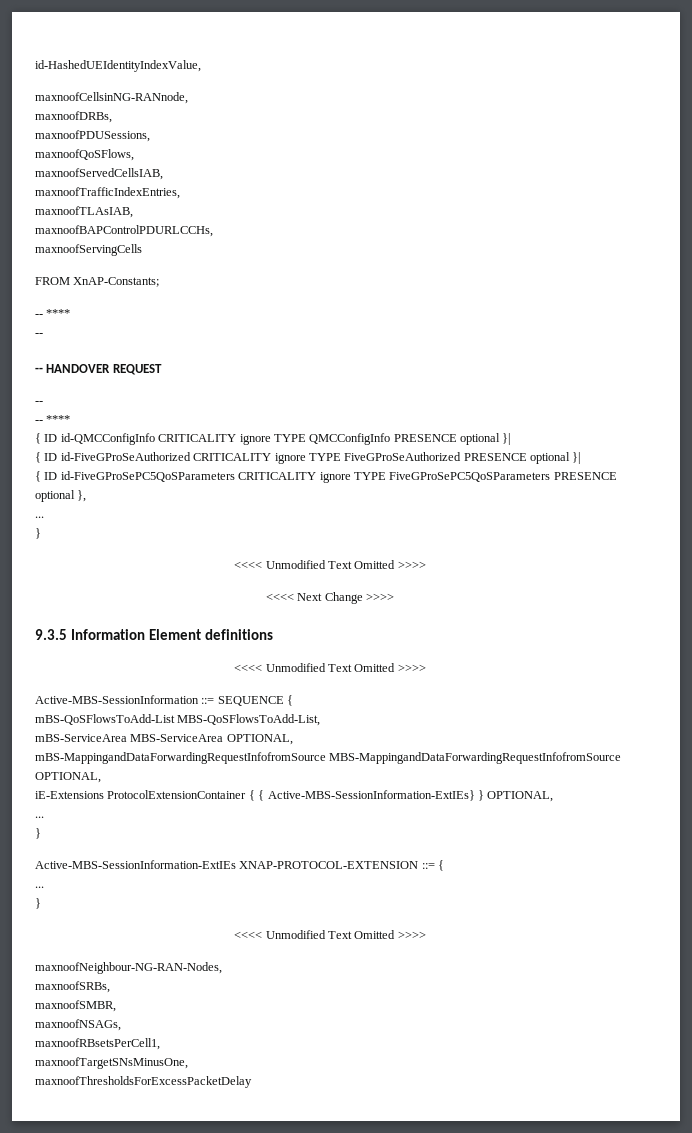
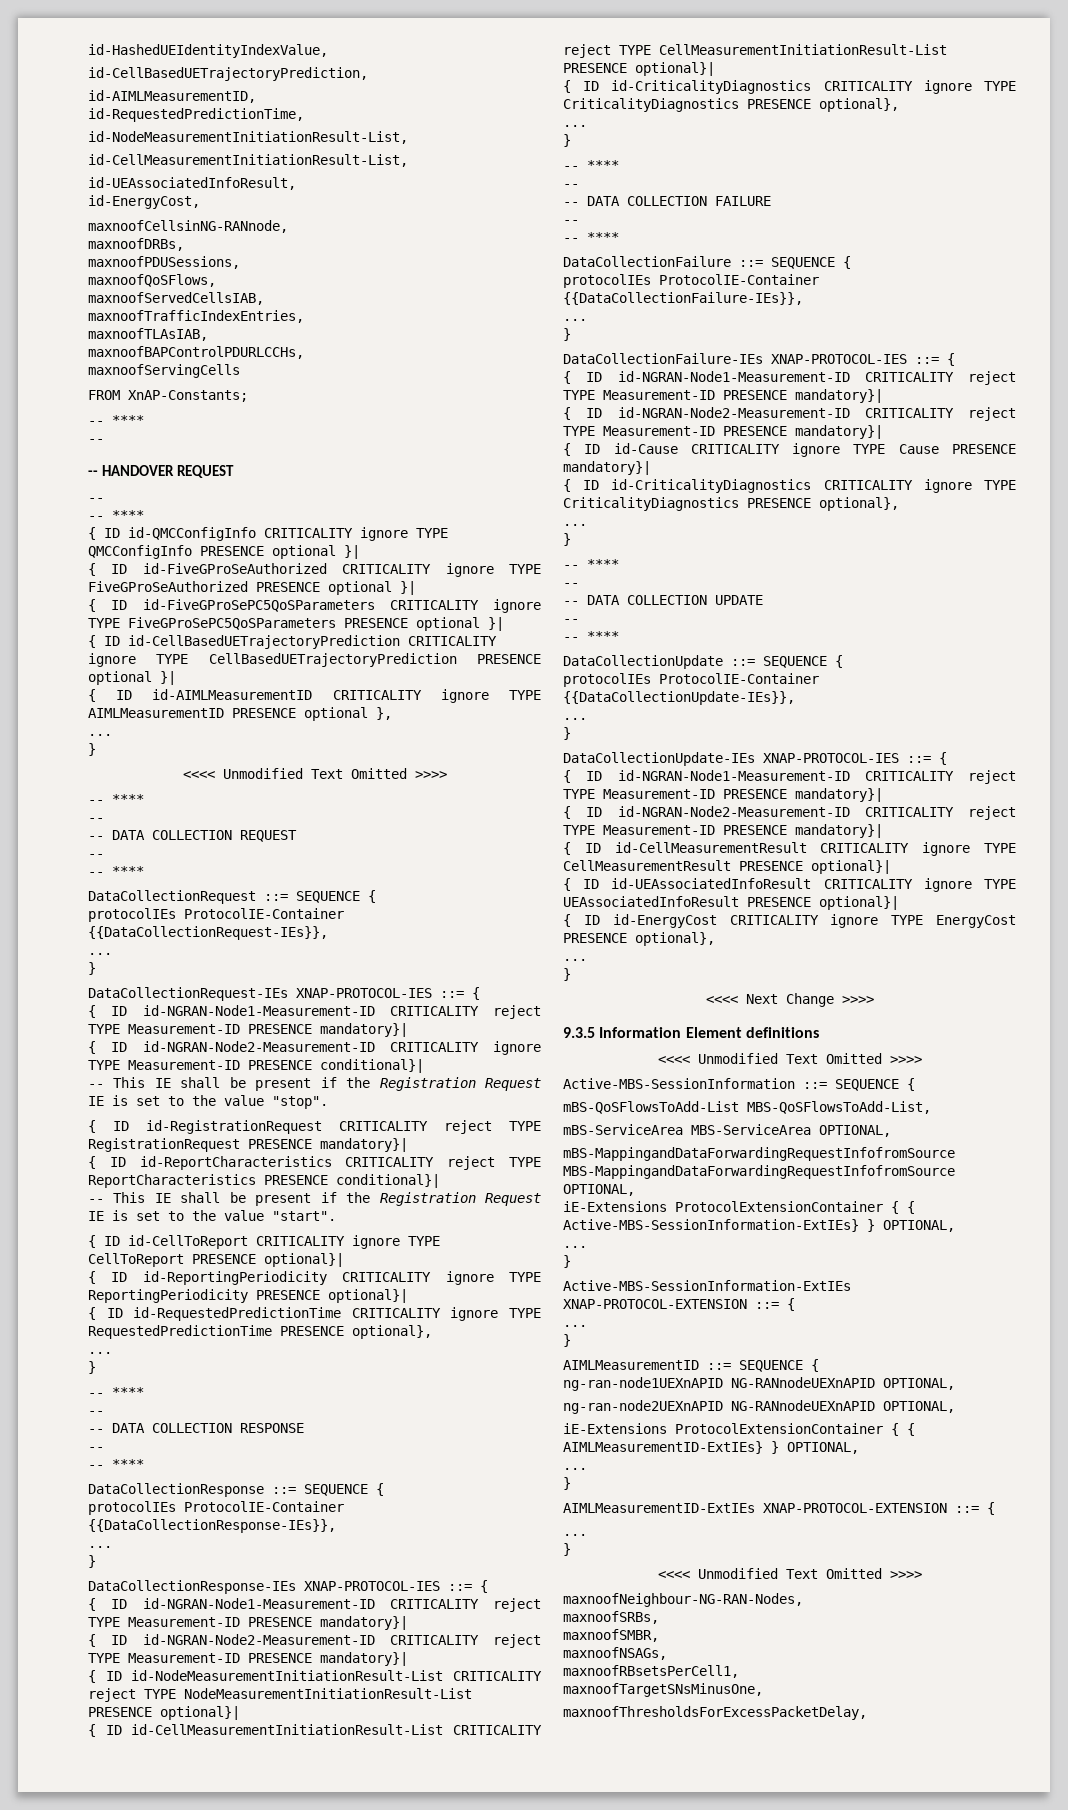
(201, 66) none -> [88,67,368,81] [88,90,256,103] [88,108,304,122] [88,131,408,144] [88,154,408,167] [88,177,296,190] [88,195,200,209] // id-CellBasedUETrajectoryPrediction, // id-AIMLMeasurementID, // id-RequestedPredictionTime, // id-NodeMeasurementInitiationResult-List, // id-CellMeasurementInitiationResult-List, // id-UEAssociatedInfoResult, // id-EnergyCost,
(75, 496) none -> [488,617,504,631] [88,635,497,649] [88,653,541,667] [88,671,176,685] [88,689,541,703] [88,707,368,721] }| // { ID id-CellBasedUETrajectoryPrediction CRITICALITY ignore TYPE CellBasedUETrajectoryPrediction PRESENCE optional }| // { ID id-AIMLMeasurementID CRITICALITY ignore TYPE AIMLMeasurementID PRESENCE optional
(426, 565) none -> [88,794,144,804] [88,818,104,822] [88,830,297,842] [88,854,104,858] [88,866,144,876] [88,890,376,904] [88,908,344,922] [88,926,328,940] [88,953,112,955] [88,962,96,975] [88,987,480,1001] [88,1005,541,1019] [88,1023,408,1037] [88,1041,541,1055] [88,1059,424,1073] [88,1077,541,1091] [88,1095,328,1109] [88,1120,541,1134] [88,1138,408,1152] [88,1156,541,1170] [88,1174,440,1188] [88,1192,541,1206] [88,1210,336,1221] [88,1235,440,1249] [88,1253,344,1267] [88,1271,541,1285] [88,1289,408,1303] [88,1307,541,1321] [88,1325,432,1339] [88,1352,112,1354] [88,1361,96,1374] [88,1387,144,1397] [88,1411,104,1415] [88,1423,304,1433] [88,1447,104,1451] [88,1459,144,1469] [88,1483,384,1497] [88,1501,344,1515] [88,1519,336,1533] [88,1546,112,1548] [88,1555,96,1568] [88,1580,488,1594] [88,1598,541,1612] [88,1616,408,1630] [88,1634,541,1648] [88,1652,408,1666] [88,1670,542,1683] [88,1688,472,1702] [88,1706,240,1720] [88,1724,542,1737] [563,44,947,58] [563,62,715,76] [563,80,1016,94] [563,98,899,112] [563,125,587,127] [563,134,571,147] [563,160,619,170] [563,184,579,188] [563,196,771,206] [563,220,579,224] [563,232,619,242] [563,256,851,269] [563,274,819,288] [563,292,803,305] [563,319,587,321] [563,328,571,341] [563,353,955,366] [563,371,1016,385] [563,389,883,403] [563,407,1016,421] [563,425,883,439] [563,443,1016,457] [563,461,651,475] [563,479,1016,493] [563,497,899,511] [563,524,587,526] [563,533,571,546] [563,559,619,569] [563,583,579,587] [563,595,763,605] [563,619,579,623] [563,631,619,641] [563,655,843,669] [563,673,819,687] [563,691,795,705] [563,718,587,720] [563,727,571,740] [563,752,947,766] [563,770,1016,784] [563,788,883,802] [563,806,1016,820] [563,824,883,838] [563,842,1016,856] [563,860,891,874] [563,878,1016,892] [563,896,899,910] [563,914,1016,928] [563,932,715,946] [563,959,587,961] [563,968,571,981] // -- **** // -- // -- DATA COLLECTION REQUEST // -- // -- **** // DataCollectionRequest ::= SEQUENCE { // protocolIEs ProtocolIE-Container {{DataCollectionRequest-IEs}}, // ... // } // DataCollectionRequest-IEs XNAP-PROTOCOL-IES ::= { // { ID id-NGRAN-Node1-Measurement-ID CRITICALITY reject TYPE Measurement-ID PRESENCE mandatory}| // { ID id-NGRAN-Node2-Measurement-ID CRITICALITY ignore TYPE Measurement-ID PRESENCE conditional}| // -- This IE shall be present if the Registration Request IE is set to the value "stop". // { ID id-RegistrationRequest CRITICALITY reject TYPE RegistrationRequest PRESENCE mandatory}| // { ID id-ReportCharacteristics CRITICALITY reject TYPE ReportCharacteristics PRESENCE conditional}| // -- This IE shall be present if the Registration Request IE is set to the value "start". // { ID id-CellToReport CRITICALITY ignore TYPE CellToReport PRESENCE optional}| // { ID id-ReportingPeriodicity CRITICALITY ignore TYPE ReportingPeriodicity PRESENCE optional}| // { ID id-RequestedPredictionTime CRITICALITY ignore TYPE RequestedPredictionTime PRESENCE optional}, // ... // } // -- **** // -- // -- DATA COLLECTION RESPONSE // -- // -- **** // DataCollectionResponse ::= SEQUENCE { // protocolIEs ProtocolIE-Container {{DataCollectionResponse-IEs}}, // ... // } // DataCollectionResponse-IEs XNAP-PROTOCOL-IES ::= { // { ID id-NGRAN-Node1-Measurement-ID CRITICALITY reject TYPE Measurement-ID PRESENCE mandatory}| // { ID id-NGRAN-Node2-Measurement-ID CRITICALITY reject TYPE Measurement-ID PRESENCE mandatory}| // { ID id-NodeMeasurementInitiationResult-List CRITICALITY reject TYPE NodeMeasurementInitiationResult-List PRESENCE optional}| // { ID id-CellMeasurementInitiationResult-List CRITICALITY reject TYPE CellMeasurementInitiationResult-List PRESENCE optional}| // { ID id-CriticalityDiagnostics CRITICALITY ignore TYPE CriticalityDiagnostics PRESENCE optional}, // ... // } // -- **** // -- // -- DATA COLLECTION FAILURE // -- // -- **** // DataCollectionFailure ::= SEQUENCE { // protocolIEs ProtocolIE-Container {{DataCollectionFailure-IEs}}, // ... // } // DataCollectionFailure-IEs XNAP-PROTOCOL-IES ::= { // { ID id-NGRAN-Node1-Measurement-ID CRITICALITY reject TYPE Measurement-ID PRESENCE mandatory}| // { ID id-NGRAN-Node2-Measurement-ID CRITICALITY reject TYPE Measurement-ID PRESENCE mandatory}| // { ID id-Cause CRITICALITY ignore TYPE Cause PRESENCE mandatory}| // { ID id-CriticalityDiagnostics CRITICALITY ignore TYPE CriticalityDiagnostics PRESENCE optional}, // ... // } // -- **** // -- // -- DATA COLLECTION UPDATE // -- // -- **** // DataCollectionUpdate ::= SEQUENCE { // protocolIEs ProtocolIE-Container {{DataCollectionUpdate-IEs}}, // ... // } // DataCollectionUpdate-IEs XNAP-PROTOCOL-IES ::= { // { ID id-NGRAN-Node1-Measurement-ID CRITICALITY reject TYPE Measurement-ID PRESENCE mandatory}| // { ID id-NGRAN-Node2-Measurement-ID CRITICALITY reject TYPE Measurement-ID PRESENCE mandatory}| // { ID id-CellMeasurementResult CRITICALITY ignore TYPE CellMeasurementResult PRESENCE optional}| // { ID id-UEAssociatedInfoResult CRITICALITY ignore TYPE UEAssociatedInfoResult PRESENCE optional}| // { ID id-EnergyCost CRITICALITY ignore TYPE EnergyCost PRESENCE optional}, // ... // }
(41, 903) none -> [563,1359,819,1372] [563,1377,955,1391] [563,1400,955,1414] [563,1423,915,1436] [563,1441,859,1454] [563,1468,587,1470] [563,1477,571,1490] [563,1502,995,1515] [563,1534,587,1536] [563,1543,571,1556] // AIMLMeasurementID ::= SEQUENCE { // ng-ran-node1UEXnAPID NG-RANnodeUEXnAPID OPTIONAL, // ng-ran-node2UEXnAPID NG-RANnodeUEXnAPID OPTIONAL, // iE-Extensions ProtocolExtensionContainer { { AIMLMeasurementID-ExtIEs} } OPTIONAL, // ... // } // AIMLMeasurementID-ExtIEs XNAP-PROTOCOL-EXTENSION ::= { // ... // }
[35,1076,252,1088] maxnoofThresholdsForExcessPacketDelay -> [563,1706,867,1720] maxnoofThresholdsForExcessPacketDelay,

